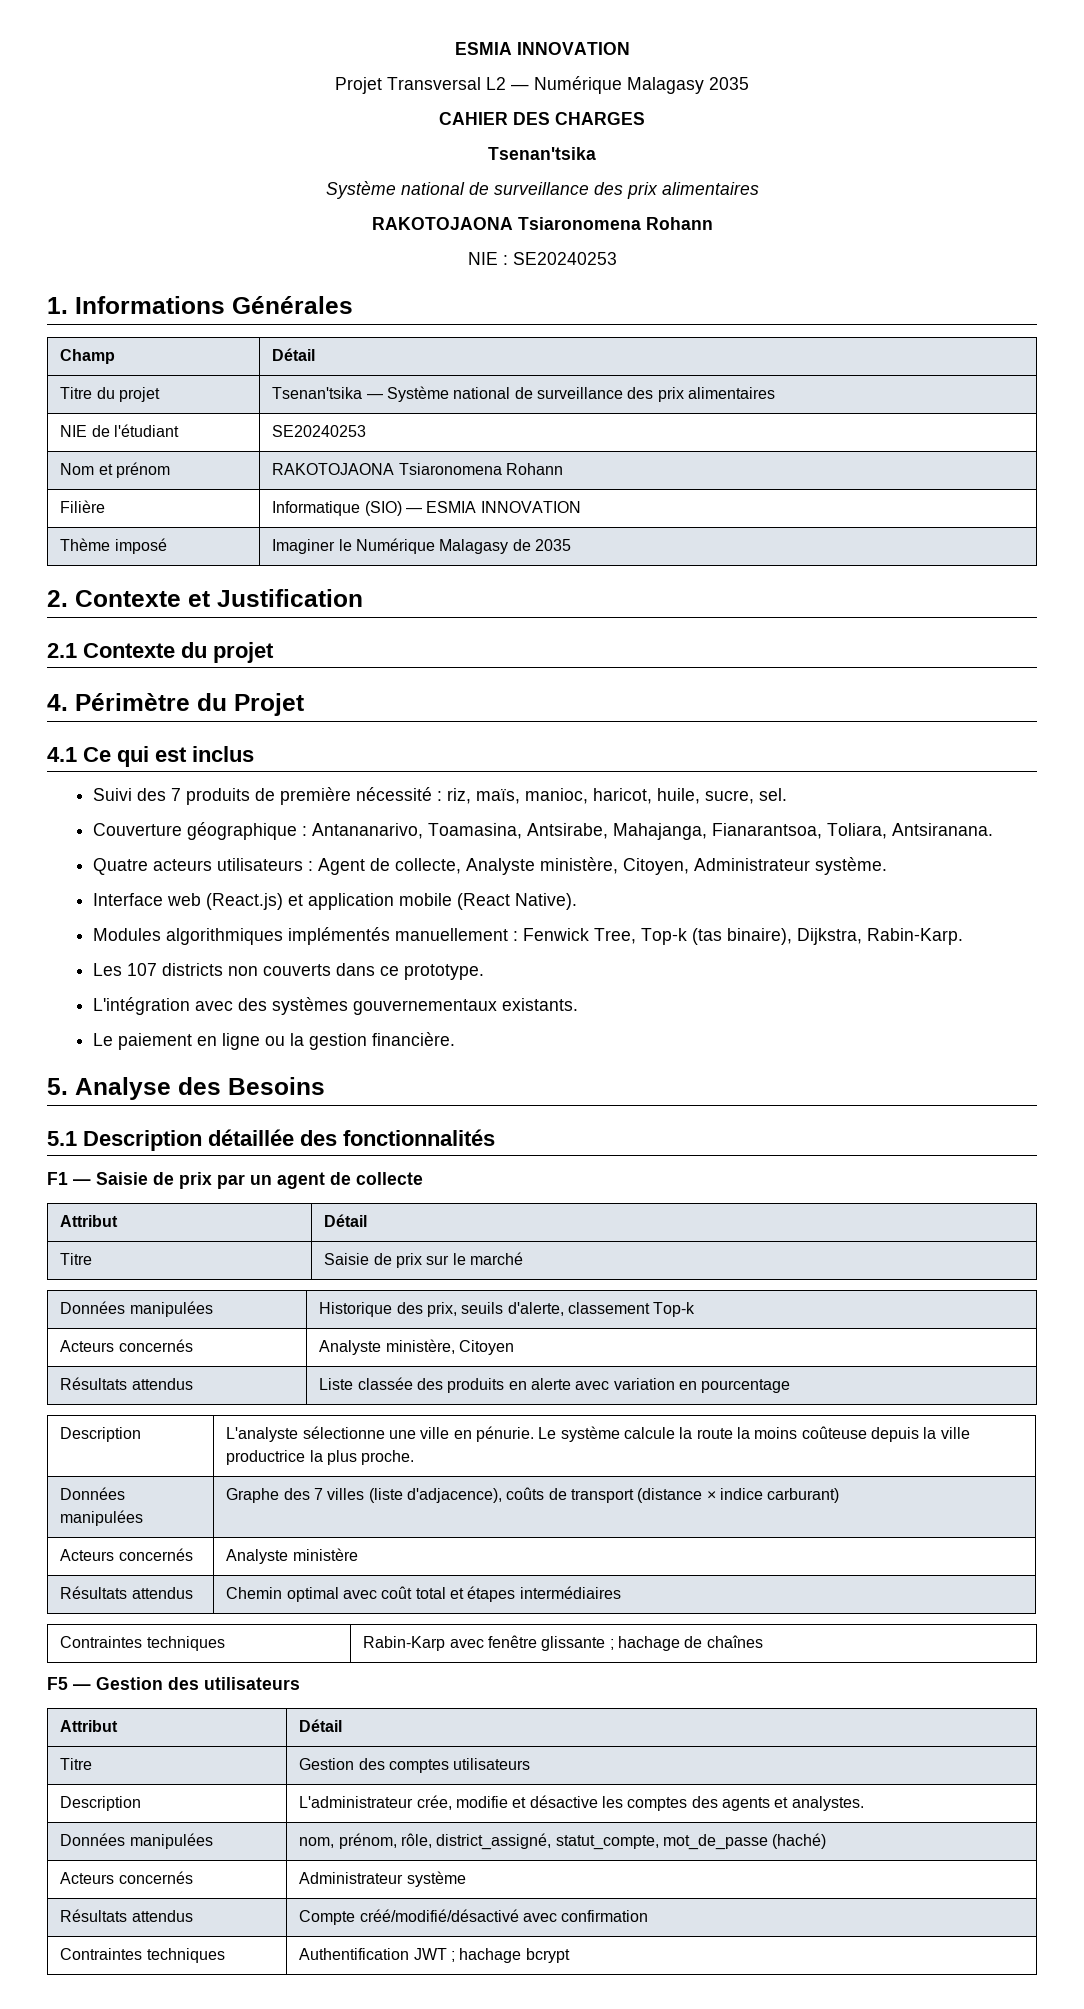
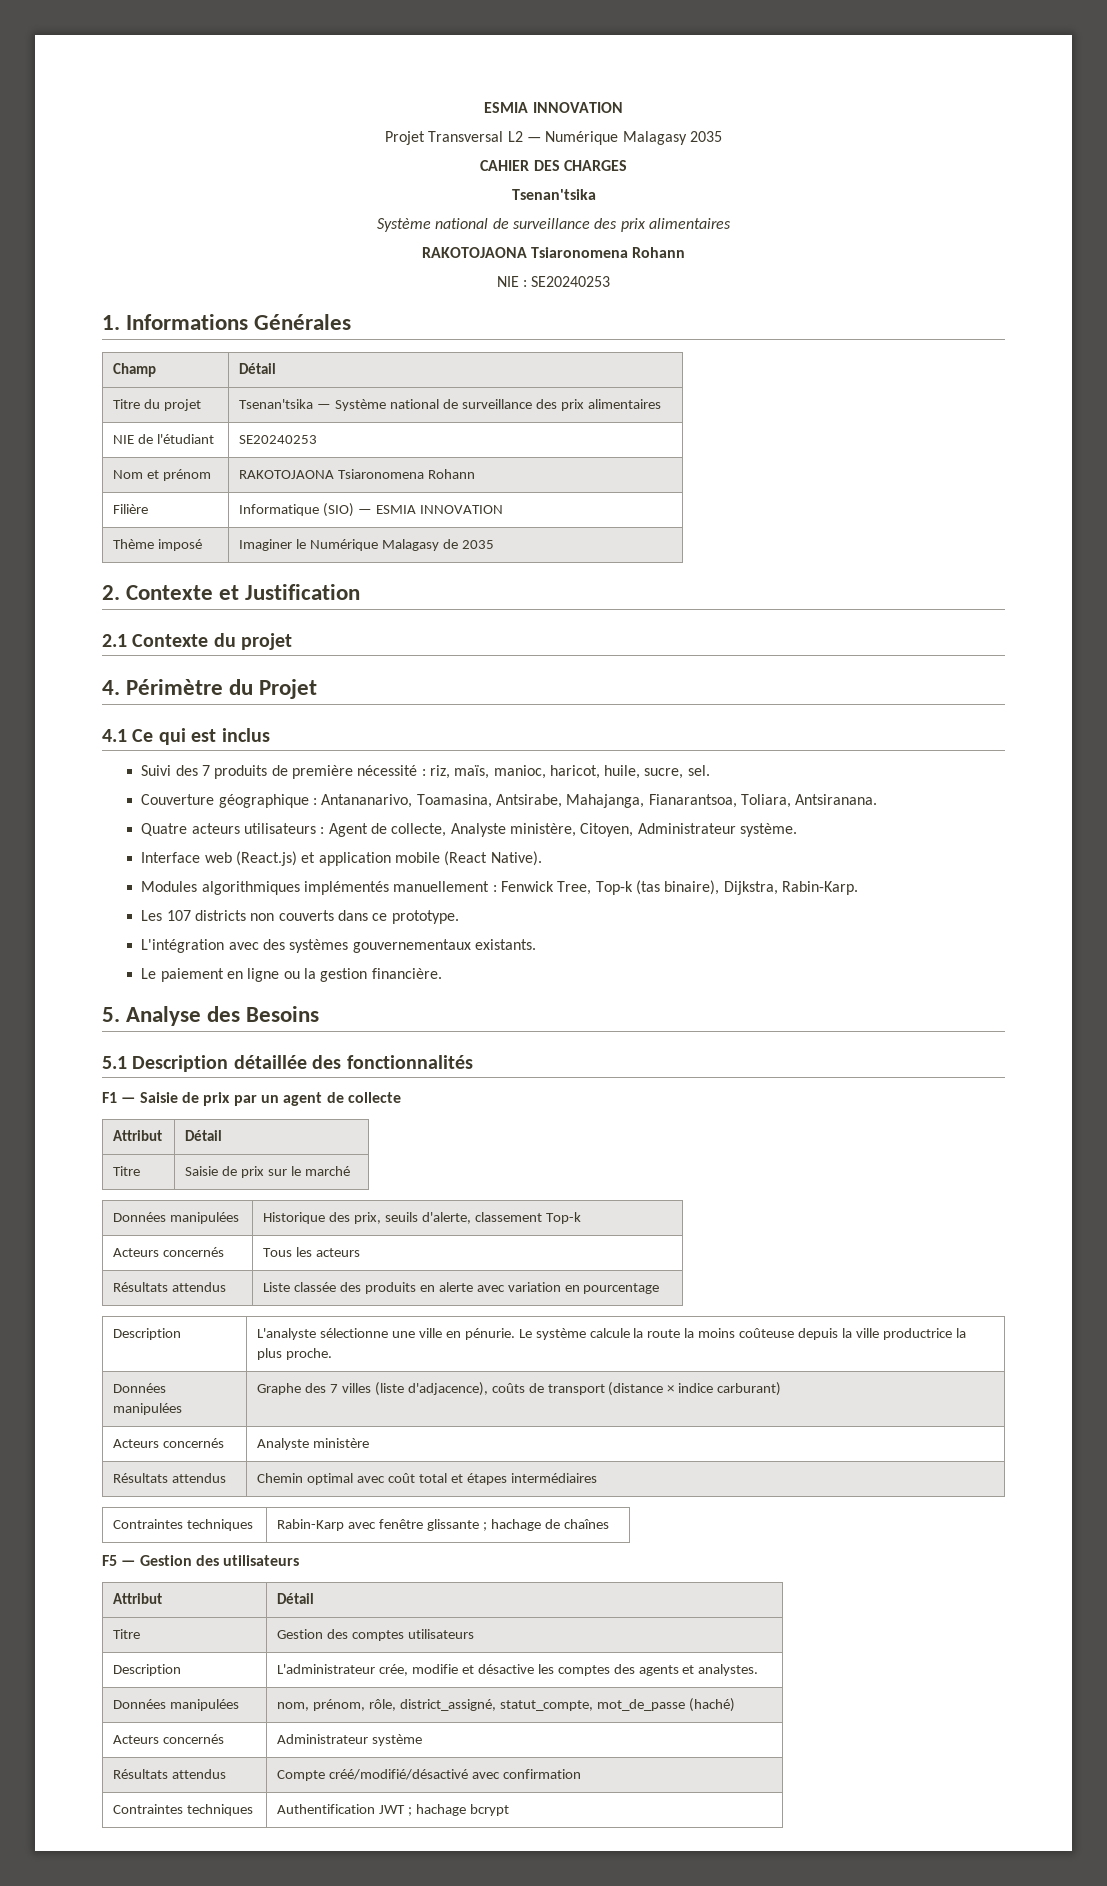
[319,1339,515,1355] Analyste ministère, Citoyen -> [263,1247,361,1257] Tous les acteurs

